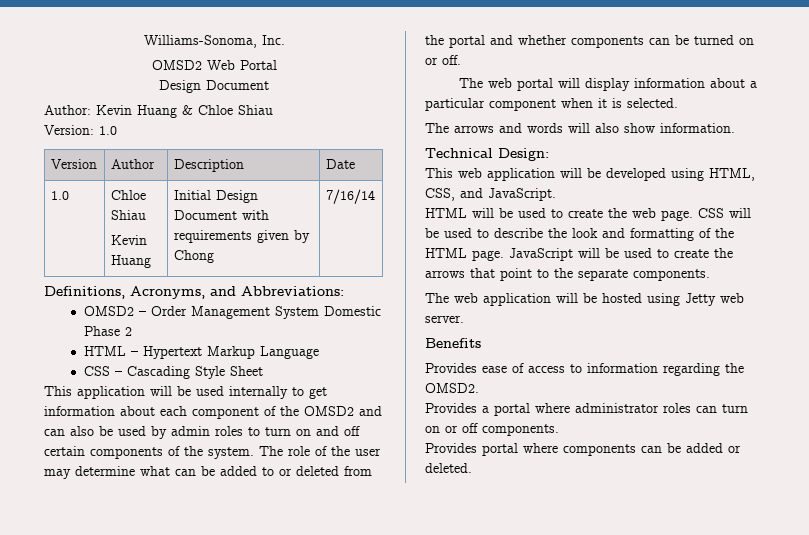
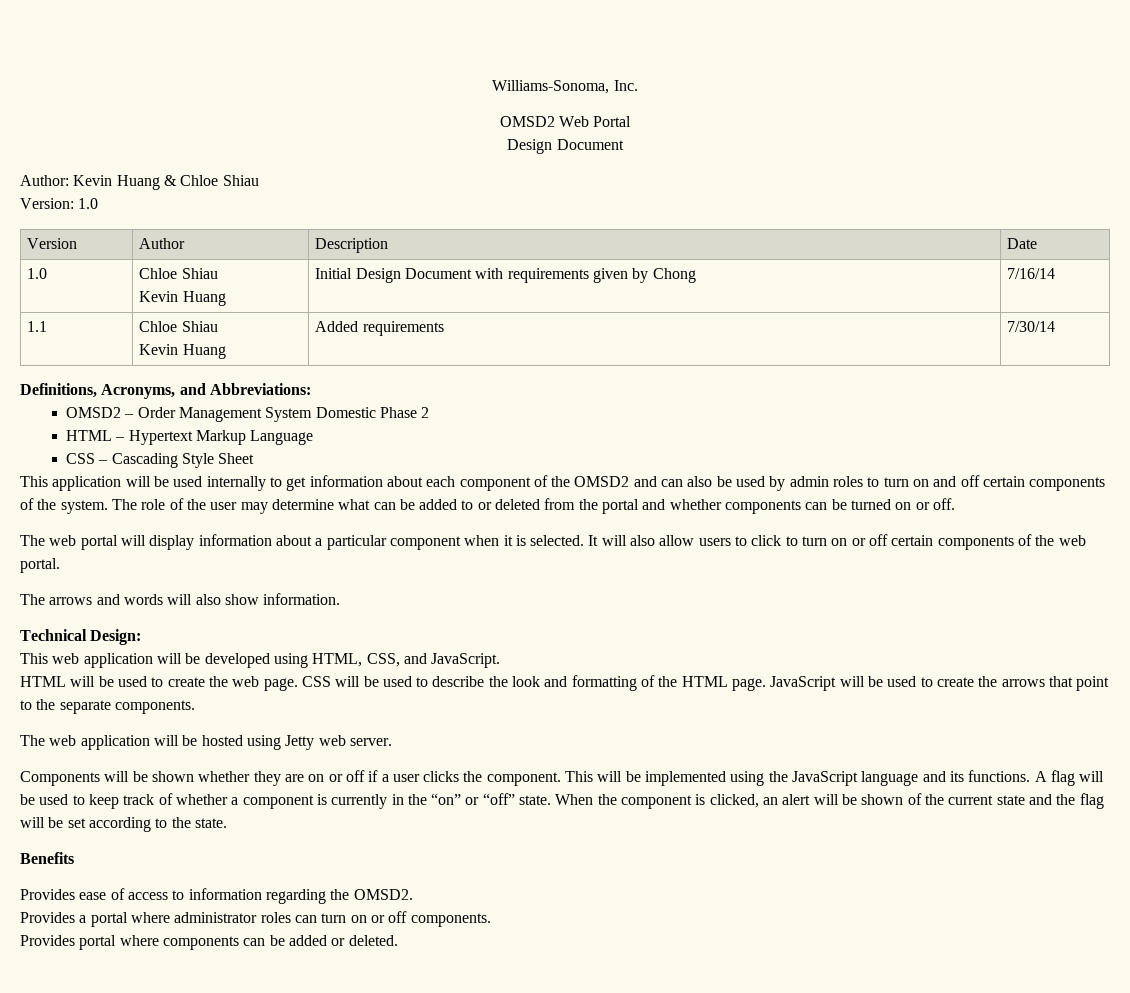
(375, 196) none -> [27,321,48,332] [139,321,218,332] [139,344,226,359] [315,321,444,336] [1007,321,1056,332] // 1.1 | Chloe Shiau // Kevin Huang | Added requirements | 7/30/14
(678, 103) none -> [588,534,1086,550] [20,558,60,573] It will also allow users to click to turn on or off certain components of the web portal.
(464, 319) none -> [20,770,1105,786] [20,793,1104,809] [20,817,227,832] // Components will be shown whether they are on or off if a user clicks the component. This will be implemented using the JavaScript language and its functions. A flag will be used to keep track of whether a component is currently in the “on” or “off” state. When the component is clicked, an alert will be shown of the current state and the flag will be set according to the state.

